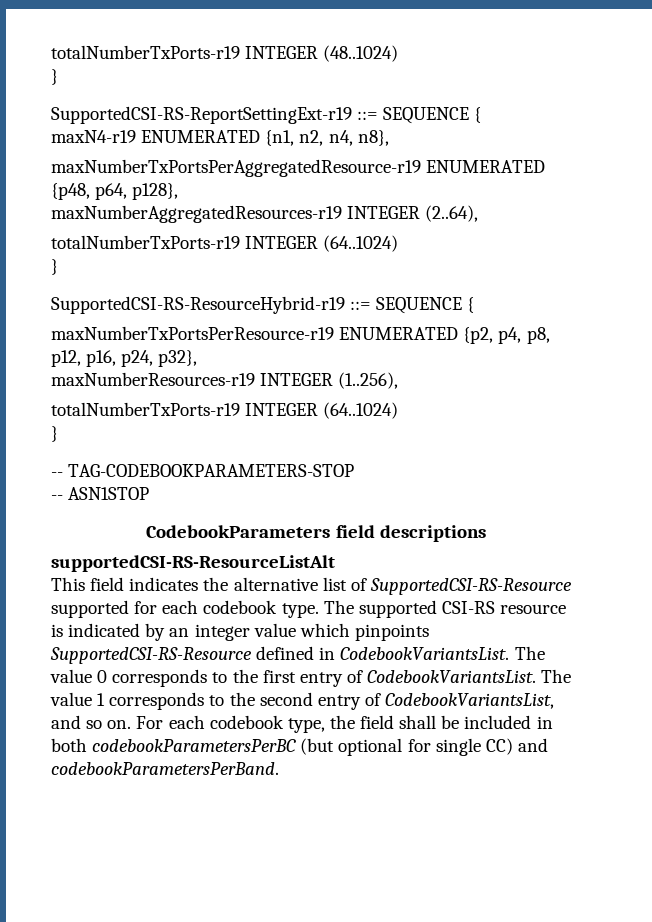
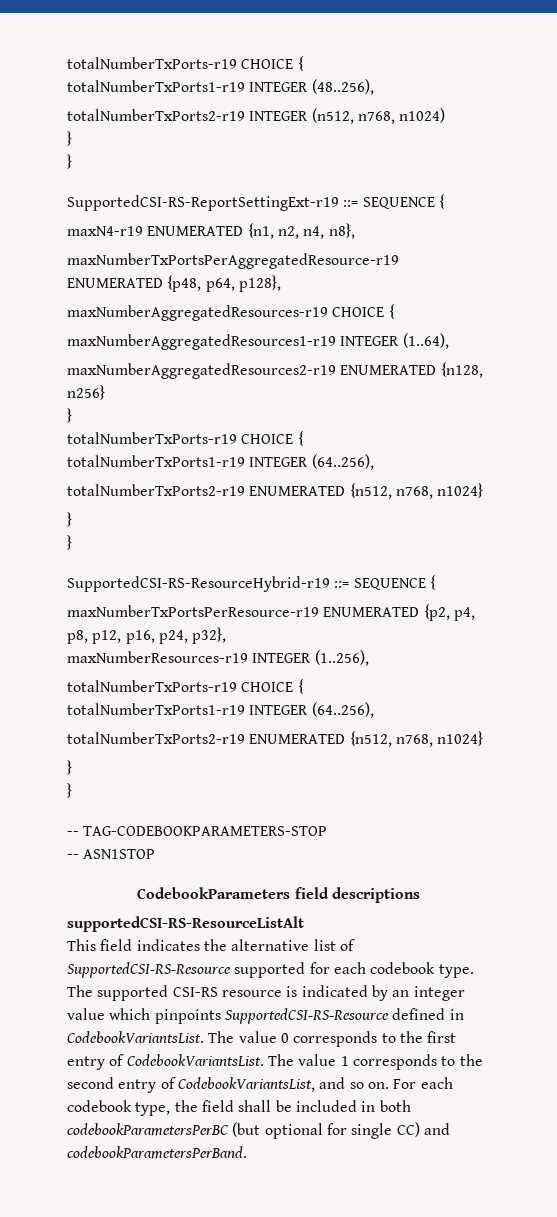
[51,45,399,62] totalNumberTxPorts-r19 INTEGER (48..1024) -> [67,56,304,71] [67,79,374,95] [67,108,446,124] [67,131,72,146] totalNumberTxPorts-r19 CHOICE { // totalNumberTxPorts1-r19 INTEGER (48..256), // totalNumberTxPorts2-r19 INTEGER (n512, n768, n1024) // }
[347,205,479,222] [51,235,399,252] INTEGER (2..64), // totalNumberTxPorts-r19 INTEGER (64..1024) -> [332,304,395,319] [67,333,449,350] [67,362,483,379] [67,385,105,400] [67,408,72,423] [67,431,304,446] [67,454,374,470] [67,483,484,499] [67,512,72,527] CHOICE { // maxNumberAggregatedResources1-r19 INTEGER (1..64), // maxNumberAggregatedResources2-r19 ENUMERATED {n128, n256} // } // totalNumberTxPorts-r19 CHOICE { // totalNumberTxPorts1-r19 INTEGER (64..256), // totalNumberTxPorts2-r19 ENUMERATED {n512, n768, n1024} // }
[245,402,399,419] INTEGER (64..1024) -> [241,679,304,694] [67,702,374,718] [67,731,484,747] [67,760,72,775] CHOICE { // totalNumberTxPorts1-r19 INTEGER (64..256), // totalNumberTxPorts2-r19 ENUMERATED {n512, n768, n1024} // }

